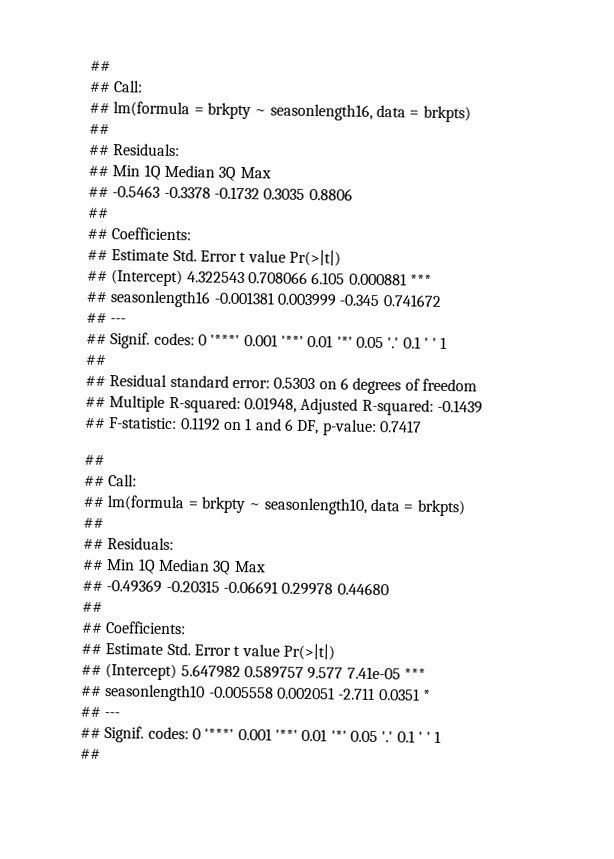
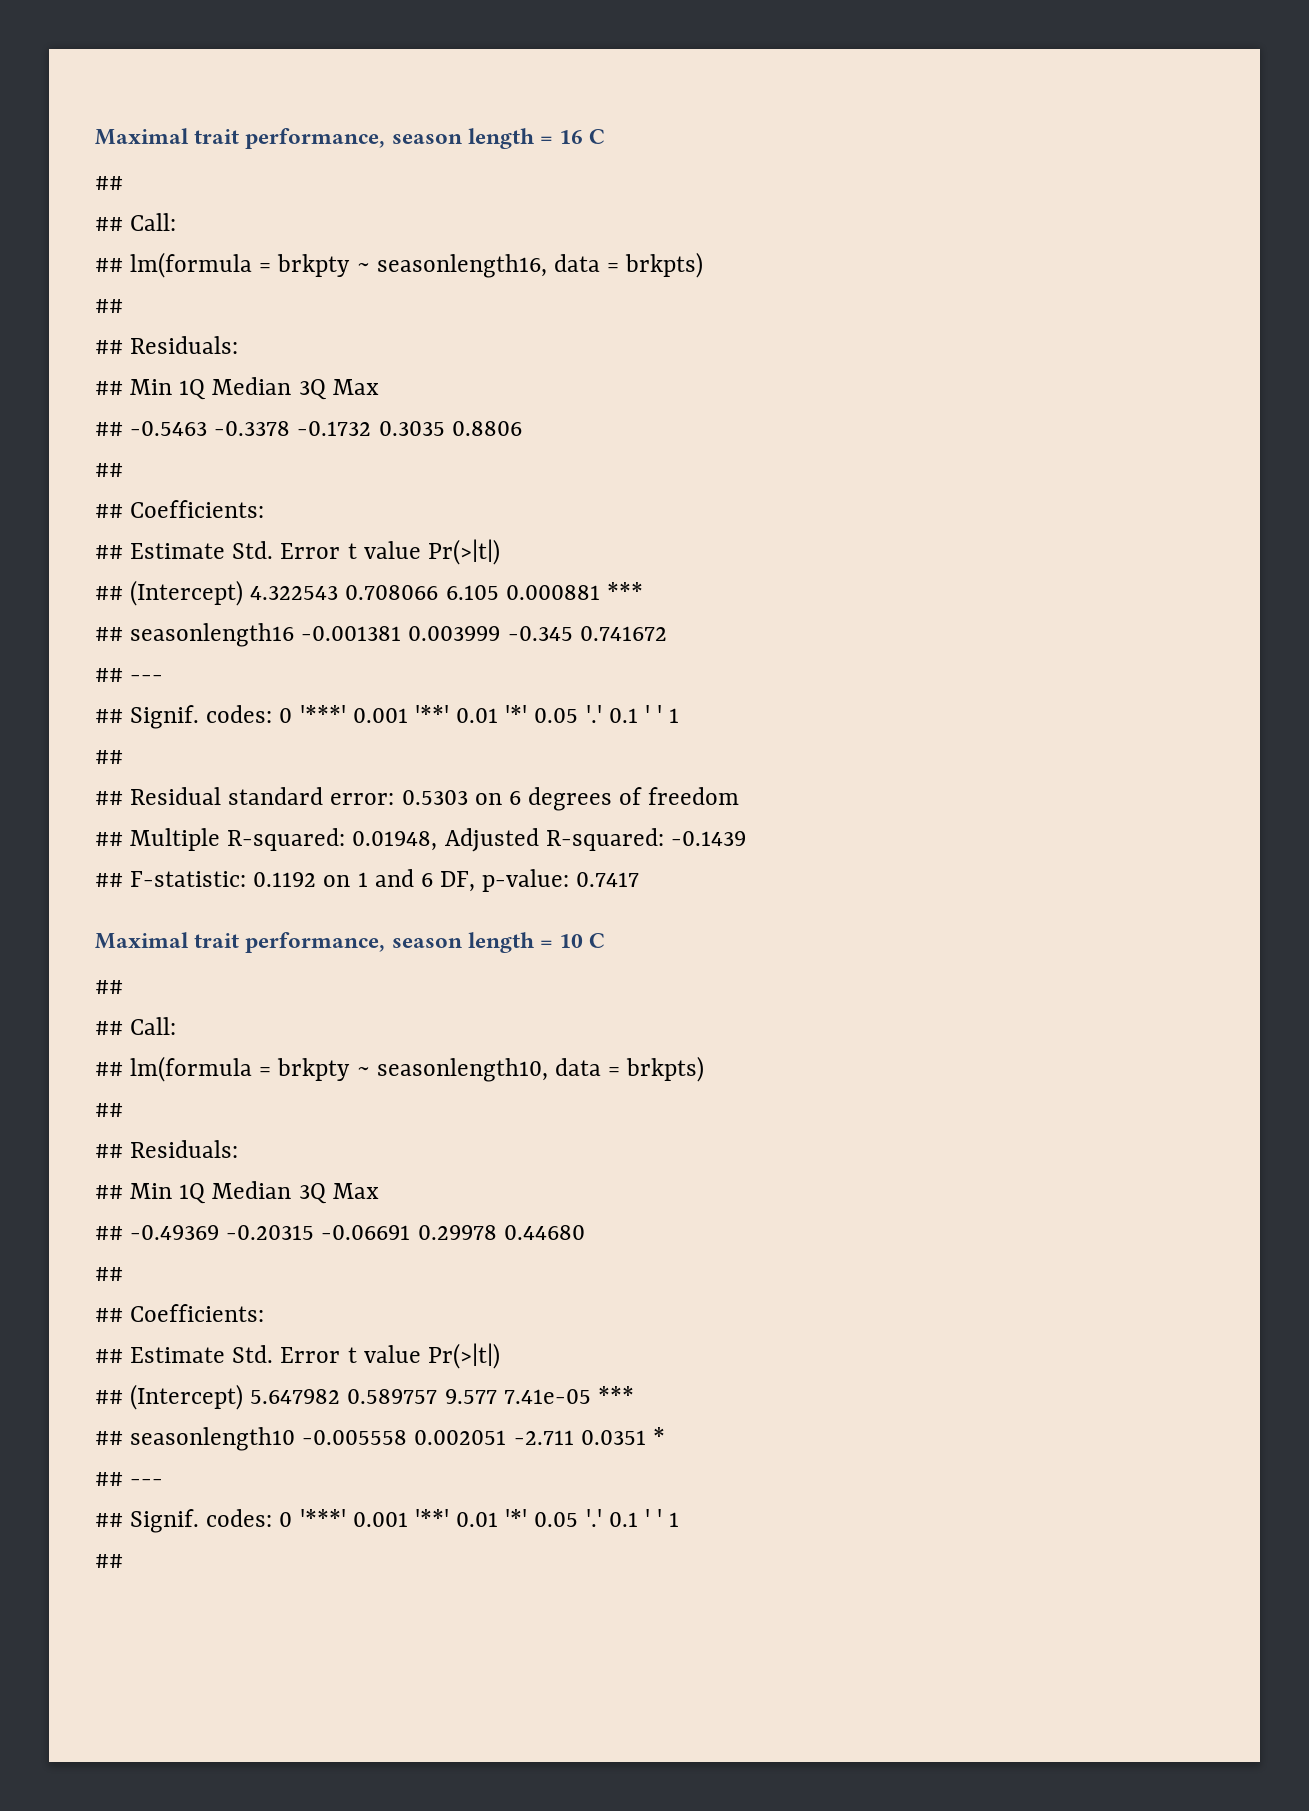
(90, 66) none -> [95,128,606,149] Maximal trait performance, season length = 16 C //
(422, 426) none -> [95,932,606,953] // Maximal trait performance, season length = 10 C

